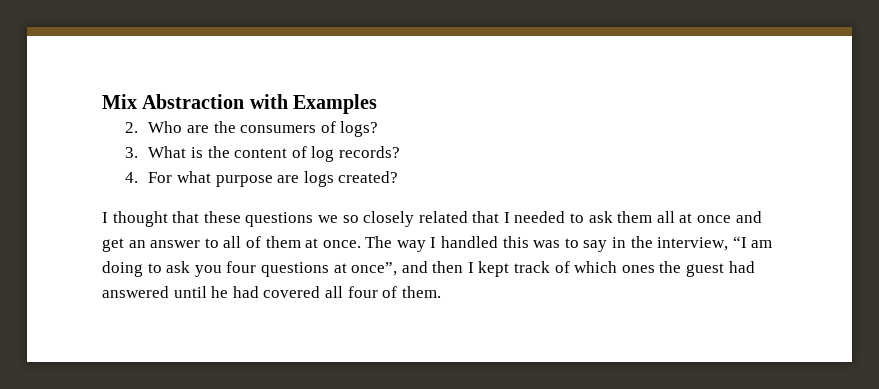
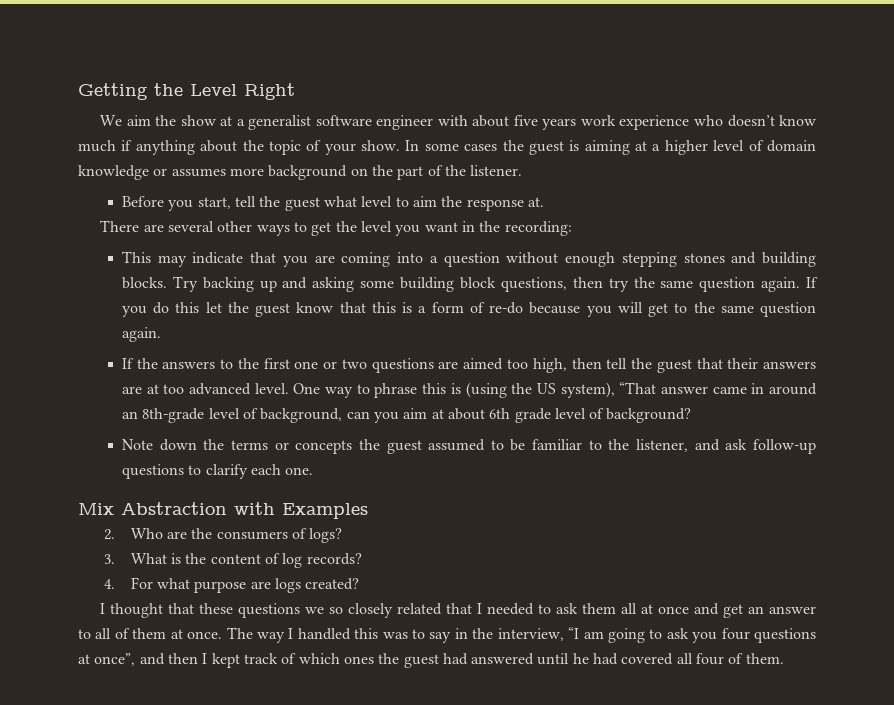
(102, 101) none -> [78,83,295,100] [100,115,817,130] [78,140,817,155] [78,165,523,180] [121,196,544,211] [100,220,572,236] [121,251,816,267] [121,276,819,292] [121,302,816,317] [121,327,161,342] [121,358,817,373] [121,382,817,398] [121,408,692,423] [121,439,817,454] [121,464,314,479] Getting the Level Right // We aim the show at a generalist software engineer with about five years work experience who doesn’t know much if anything about the topic of your show. In some cases the guest is aiming at a higher level of domain knowledge or assumes more background on the part of the listener. // Before you start, tell the guest what level to aim the response at. // There are several other ways to get the level you want in the recording: // This may indicate that you are coming into a question without enough stepping stones and building blocks. Try backing up and asking some building block questions, then try the same question again. If you do this let the guest know that this is a form of re-do because you will get to the same question again. // If the answers to the first one or two questions are aimed too high, then tell the guest that their answers are at too advanced level. One way to phrase this is (using the US system), “That answer came in around an 8th-grade level of background, can you aim at about 6th grade level of background? // Note down the terms or concepts the guest assumed to be familiar to the listener, and ask follow-up questions to clarify each one. //
[102,261,143,277] doing -> [607,628,645,643] going

